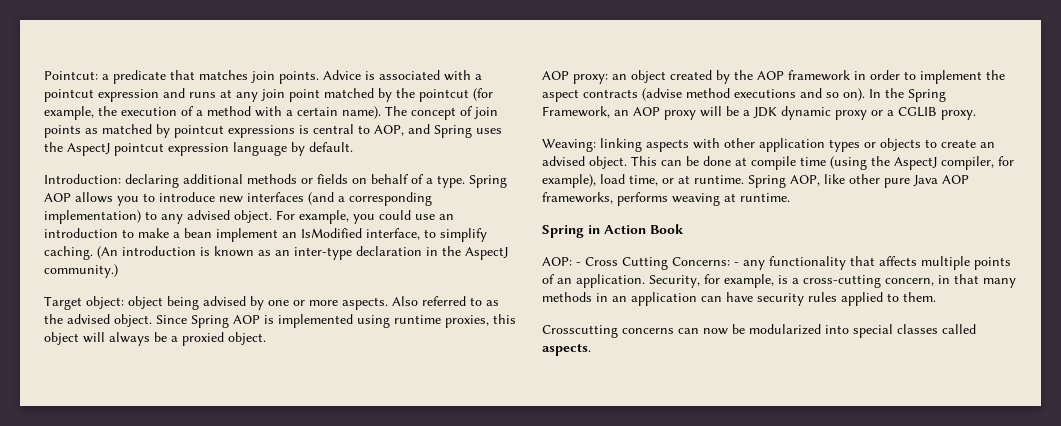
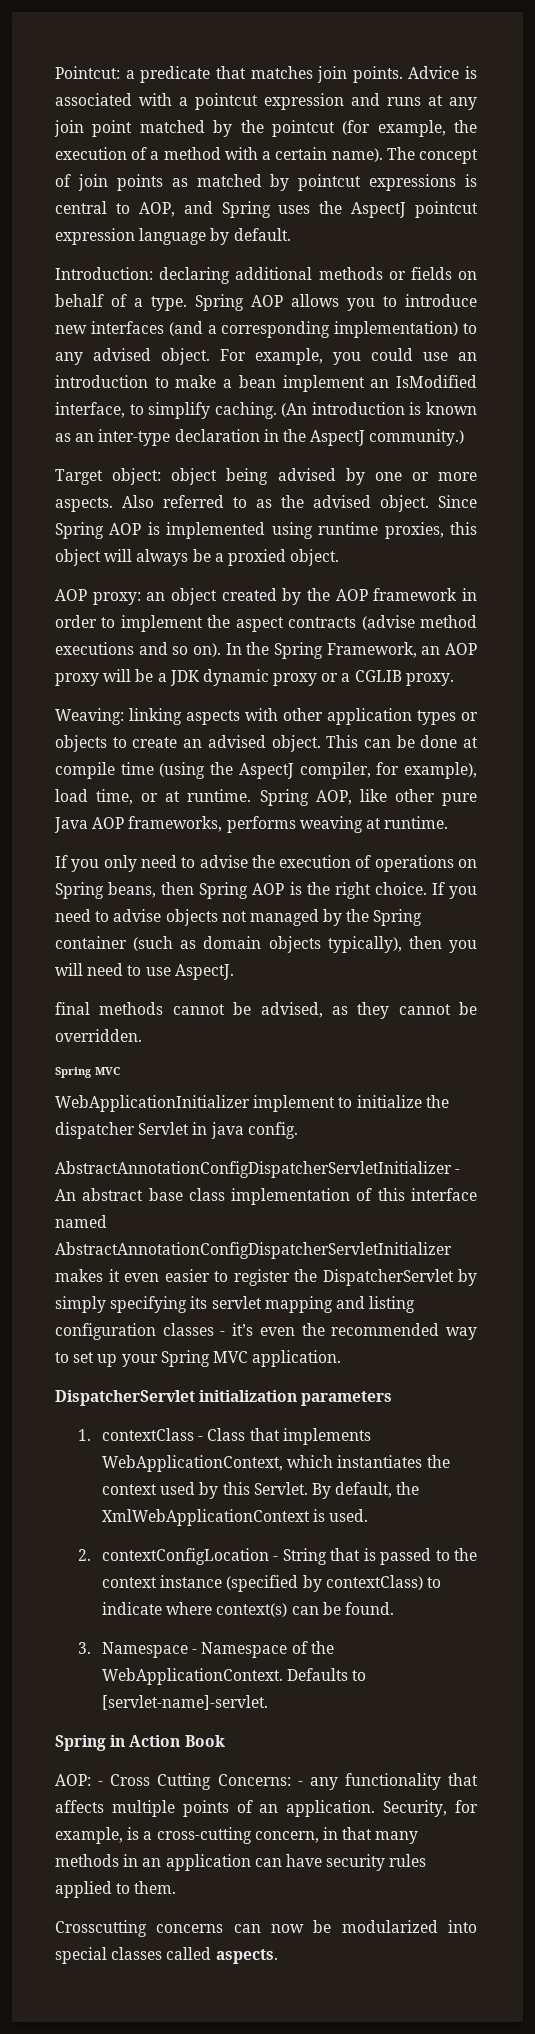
(790, 197) none -> [55,855,478,872] [55,882,478,899] [55,909,423,926] [55,936,478,953] [55,963,234,980] [55,1002,477,1019] [55,1029,142,1042] [55,1067,121,1078] [55,1095,449,1112] [55,1122,298,1139] [55,1161,461,1178] [55,1188,477,1205] [55,1215,107,1228] [55,1242,452,1259] [55,1269,477,1286] [55,1296,416,1313] [55,1323,478,1340] [55,1350,342,1367] [55,1390,393,1406] [78,1428,371,1445] [101,1455,450,1472] [101,1482,420,1499] [101,1509,369,1526] [78,1548,477,1565] [101,1575,441,1592] [101,1602,394,1617] [78,1641,334,1658] [101,1668,367,1685] [101,1695,268,1710] // If you only need to advise the execution of operations on Spring beans, then Spring AOP is the right choice. If you need to advise objects not managed by the Spring container (such as domain objects typically), then you will need to use AspectJ. // final methods cannot be advised, as they cannot be overridden. // Spring MVC // WebApplicationInitializer implement to initialize the dispatcher Servlet in java config. // AbstractAnnotationConfigDispatcherServletInitializer - An abstract base class implementation of this interface named AbstractAnnotationConfigDispatcherServletInitializer makes it even easier to register the DispatcherServlet by simply specifying its servlet mapping and listing configuration classes - it’s even the recommended way to set up your Spring MVC application. // DispatcherServlet initialization parameters // 1. contextClass - Class that implements WebApplicationContext, which instantiates the context used by this Servlet. By default, the XmlWebApplicationContext is used. // 2. contextConfigLocation - String that is passed to the context instance (specified by contextClass) to indicate where context(s) can be found. // 3. Namespace - Namespace of the WebApplicationContext. Defaults to [servlet-name]-servlet.

